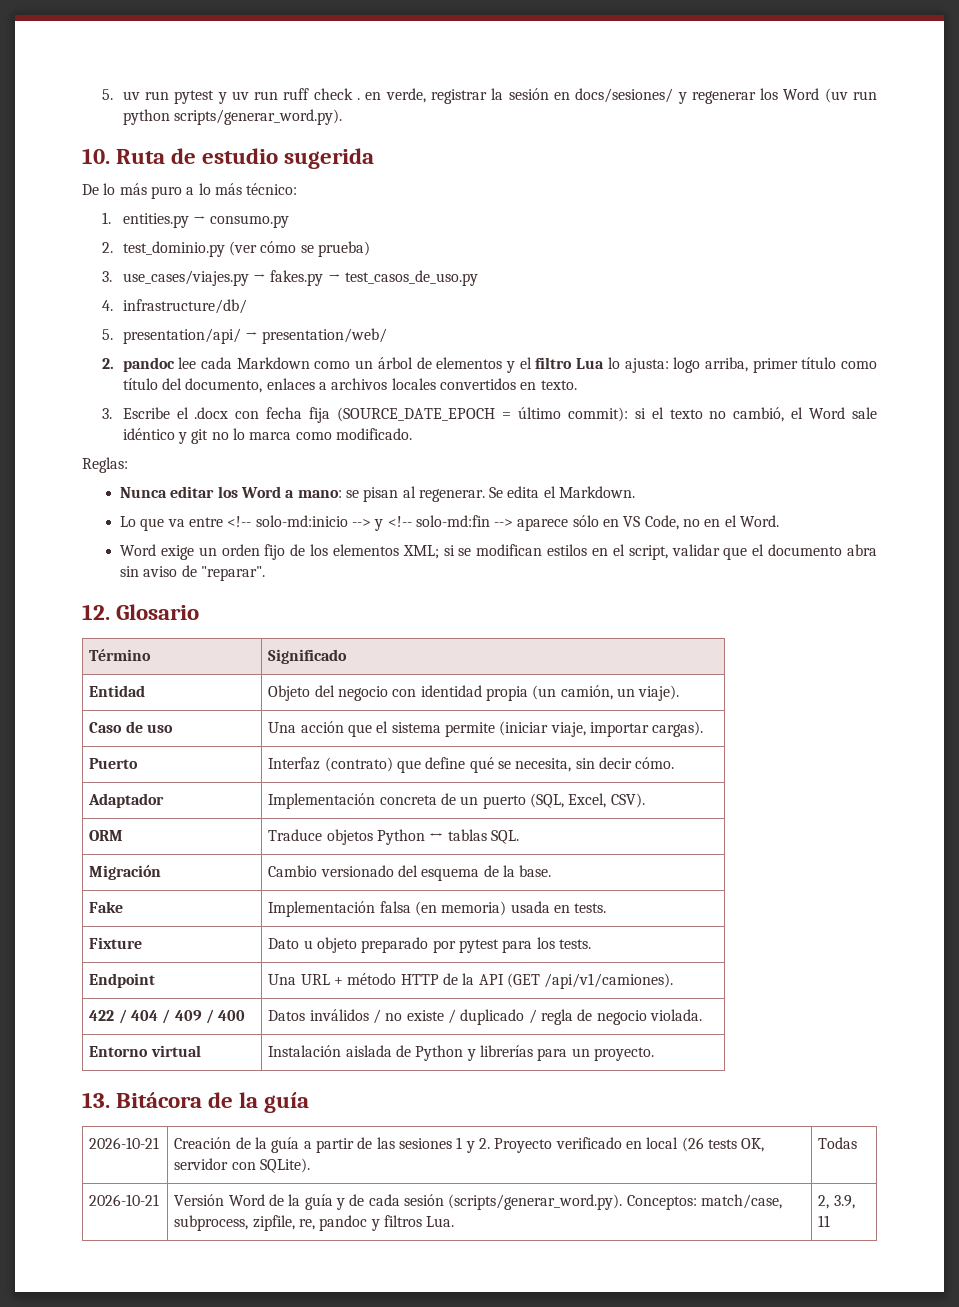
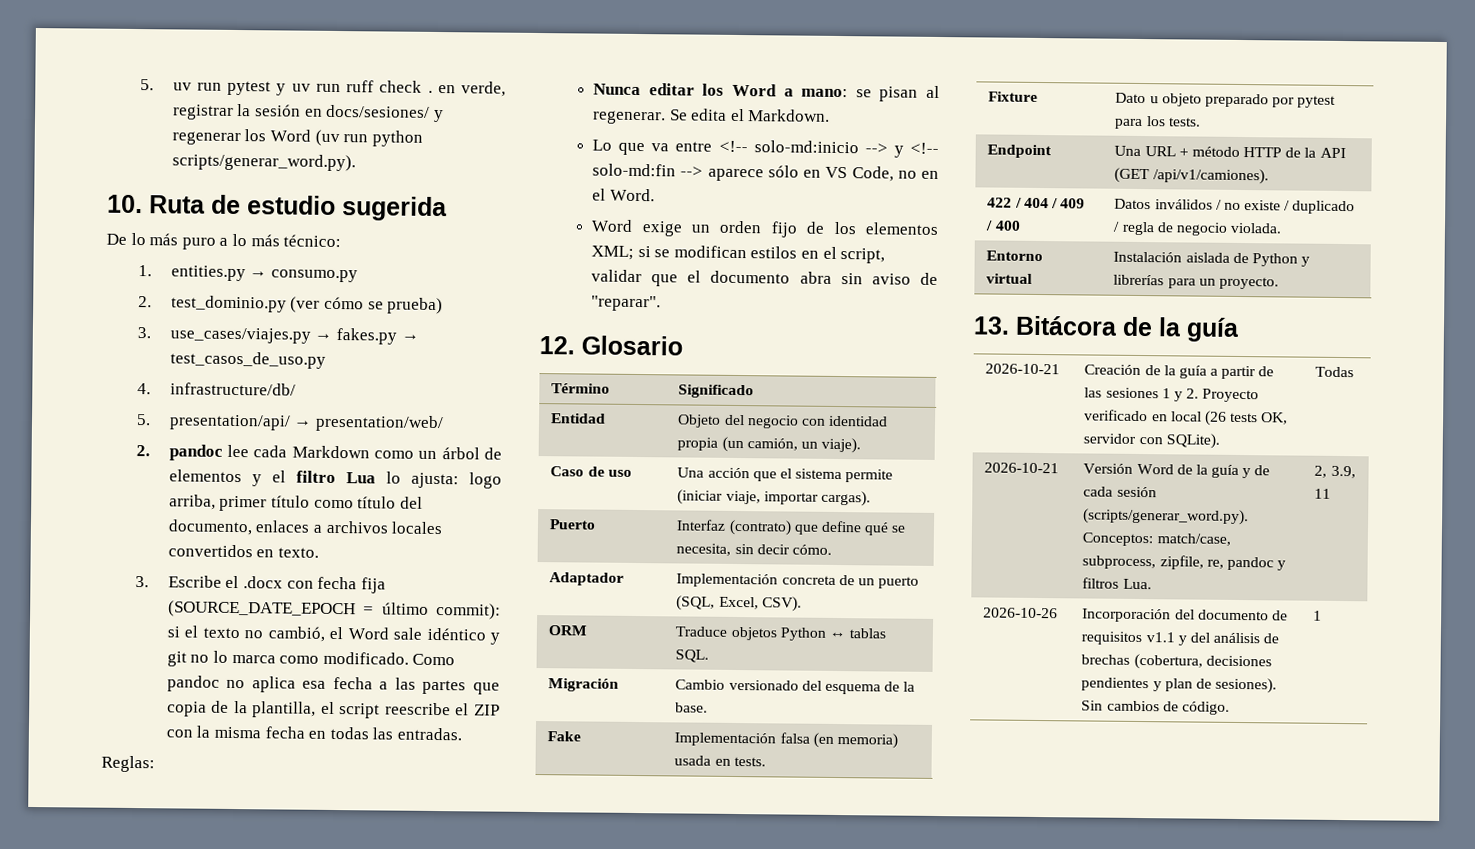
(412, 434) none -> [412,653,456,666] [166,675,500,695] [166,700,500,719] [165,725,462,741] Como pandoc no aplica esa fecha a las partes que copia de la plantilla, el script reescribe el ZIP con la misma fecha en todas las entradas.
(831, 1221) none -> [983,607,1059,619] [1082,608,1288,623] [1081,631,1280,646] [1081,653,1272,670] [1081,677,1278,694] [1081,700,1230,715] [1313,610,1323,621] // 2026-10-26 | Incorporación del documento de requisitos v1.1 y del análisis de brechas (cobertura, decisiones pendientes y plan de sesiones). Sin cambios de código. | 1

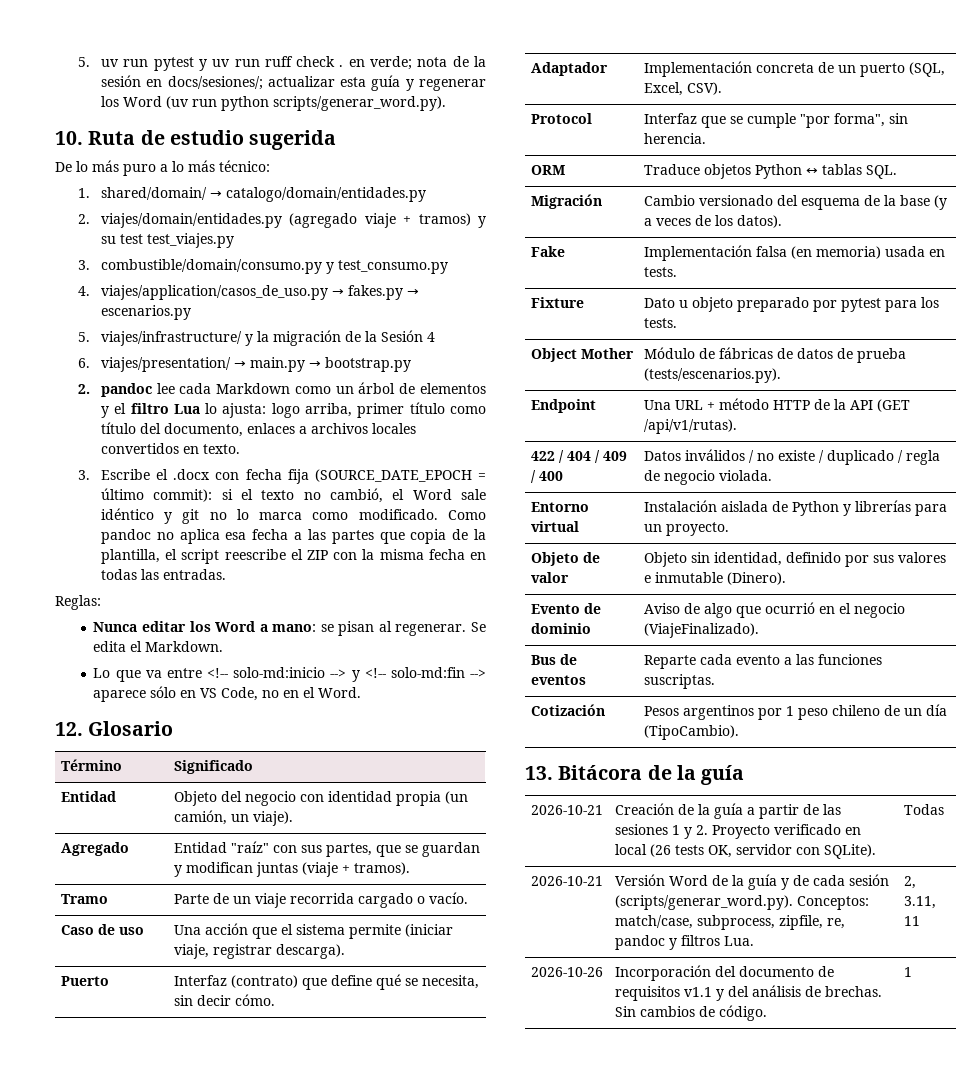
[461,81,507,97] [172,104,431,120] verde, registrar la sesión en docs/sesiones/ -> [370,56,487,70] [100,75,401,91] verde; nota de la sesión en docs/sesiones/; actualizar esta guía
[170,265,358,283] [138,295,444,315] [137,327,419,345] [169,351,326,369] [137,382,296,396] [136,414,444,433] entities.py → consumo.py // 2. test_dominio.py (ver cómo se prueba) // 3. use_cases/viajes.py → fakes.py → test_casos_de_uso.py // 4. infrastructure/db/ // 5. presentation/api/ → presentation/web/ -> [100,187,426,202] [77,213,487,228] [100,233,234,248] [77,259,448,274] [77,285,419,300] [100,305,191,320] [77,330,435,346] [77,357,411,372] shared/domain/ → catalogo/domain/entidades.py // 2. viajes/domain/entidades.py (agregado viaje + tramos) y su test test_viajes.py // 3. combustible/domain/consumo.py y test_consumo.py // 4. viajes/application/casos_de_uso.py → fakes.py → escenarios.py // 5. viajes/infrastructure/ y la migración de la Sesión 4 // 6. viajes/presentation/ → main.py → bootstrap.py
[591,219,939,238] [591,245,886,264] [591,269,938,287] [591,295,662,312] // Word exige un orden fijo de los elementos XML; si se modifican estilos en el script, validar que el documento abra sin aviso de "reparar". -> (362, 692) none
(862, 445) none -> [60,842,129,856] [173,841,480,857] [173,862,410,877] [60,894,108,904] [173,892,468,908] // Agregado | Entidad "raíz" con sus partes, que se guardan y modifican juntas (viaje + tramos). // Tramo | Parte de un viaje recorrida cargado o vacío.
[763,490,871,507] importar cargas). -> [212,944,345,959] registrar descarga).
(802, 604) none -> [530,113,592,124] [643,113,908,128] [643,133,706,144] // Protocol | Interfaz que se cumple "por forma", sin herencia.
[675,702,709,713] base. -> [899,195,947,210] [643,215,782,228] base (y a veces de los datos).
(1201, 122) none -> [530,348,634,362] [643,347,906,363] [643,368,781,383] // Object Mother | Módulo de fábricas de datos de prueba (tests/escenarios.py).
[1152,168,1269,185] /api/v1/camiones). -> [643,419,737,434] /api/v1/rutas).
(1279, 283) none -> [530,552,600,566] [530,572,569,583] [643,552,946,567] [643,572,786,585] [530,603,601,614] [530,623,591,634] [643,602,905,618] [643,623,759,638] [530,654,577,665] [530,675,586,685] [643,654,882,669] [643,674,715,689] [530,704,605,716] [643,704,947,720] [643,725,739,740] // Objeto de valor | Objeto sin identidad, definido por sus valores e inmutable (Dinero). // Evento de dominio | Aviso de algo que ocurrió en el negocio (ViajeFinalizado). // Bus de eventos | Reparte cada evento a las funciones suscriptas. // Cotización | Pesos argentinos por 1 peso chileno de un día (TipoCambio).
[1330,465,1356,479] 3.9, -> [903,896,936,909] 3.11,
[1081,653,1272,670] [1081,677,1278,694] brechas (cobertura, decisiones pendientes y plan de sesiones). -> [824,986,882,997] brechas.

